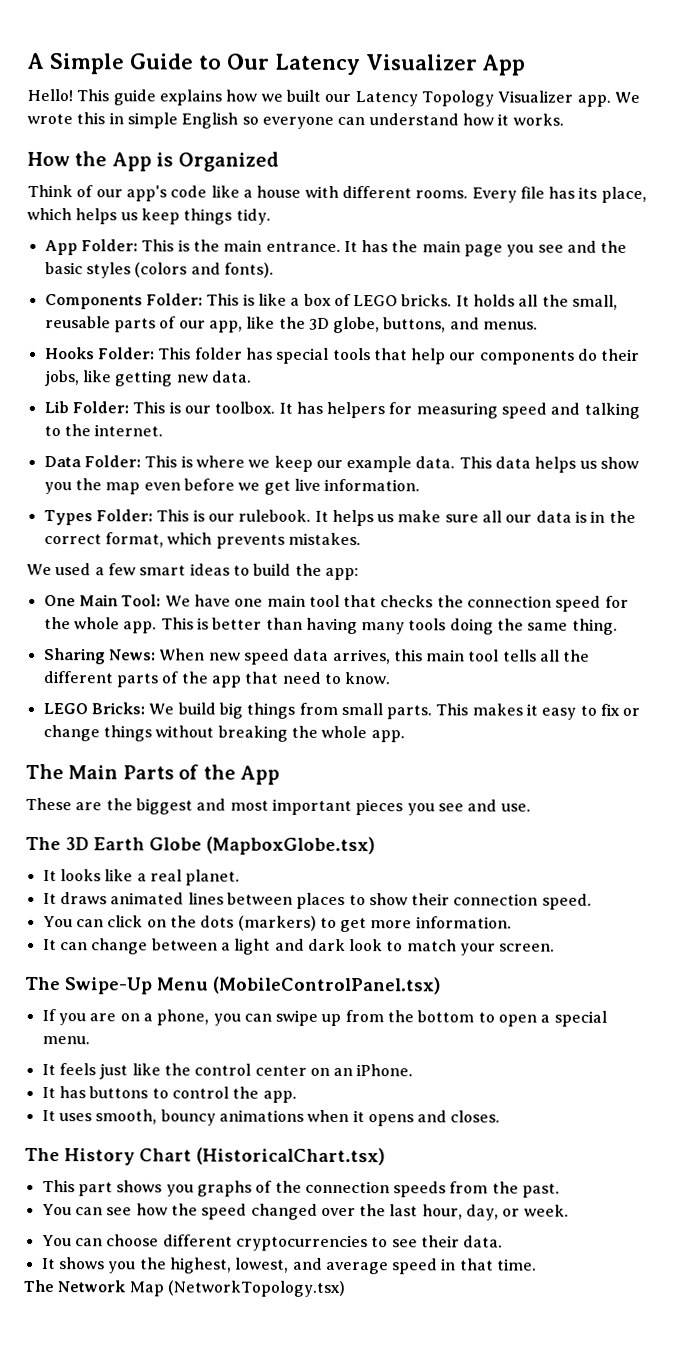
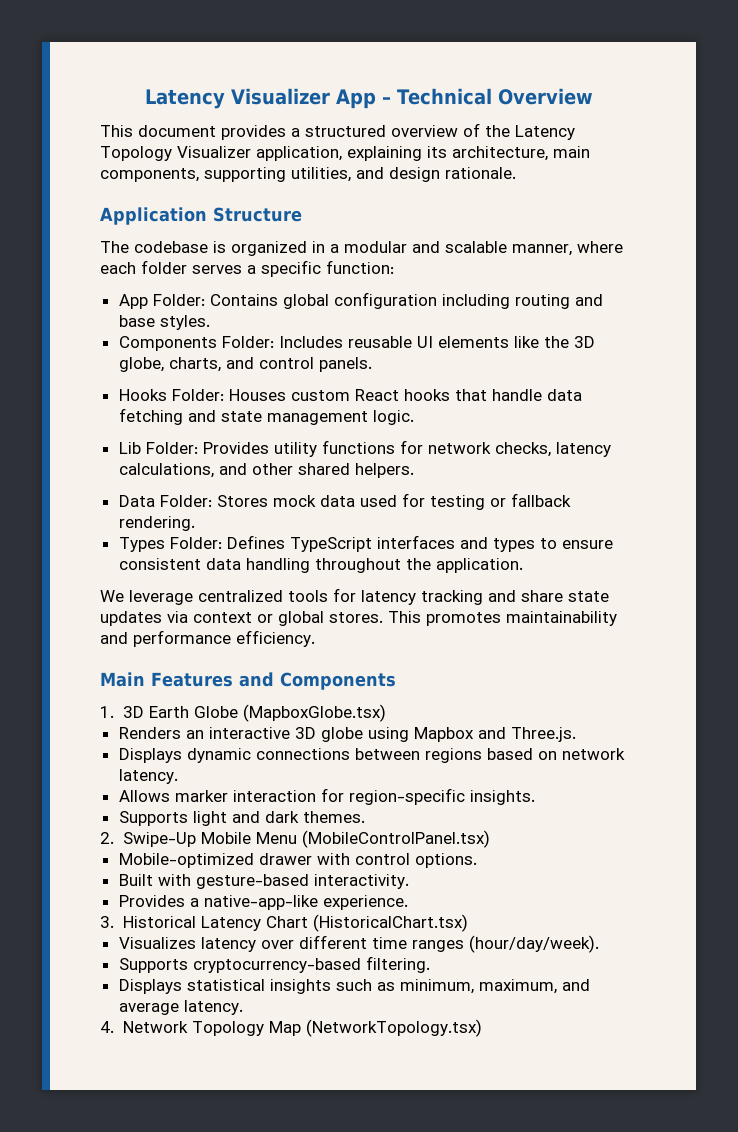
[28,52,526,76] [27,88,640,107] [27,112,564,129] [27,151,279,172] [27,184,647,204] [27,207,271,225] [44,239,628,257] [44,262,274,279] [44,293,619,310] [44,316,539,334] [44,347,641,365] [43,370,252,387] [43,401,640,419] [43,424,164,437] [43,455,640,473] [43,478,421,495] [43,509,636,527] [43,532,361,549] [26,563,359,581] [43,594,629,612] [43,617,618,635] [43,648,591,665] [42,671,392,688] [42,702,641,720] [42,725,405,743] [25,763,280,785] [25,797,531,816] [25,836,376,856] [42,869,241,886] [42,892,592,910] [42,915,512,933] [42,938,556,956] [24,976,441,995] [41,1009,607,1027] [41,1036,90,1045] [41,1063,414,1080] [41,1086,297,1103] [41,1109,501,1127] [24,1147,386,1166] [41,1180,561,1198] [41,1203,569,1221] [41,1234,504,1252] [41,1257,538,1275] [23,1279,126,1293] A Simple Guide to Our Latency Visualizer App // Hello! This guide explains how we built our Latency Topology Visualizer app. We wrote this in simple English so everyone can understand how it works. // How the App is Organized // Think of our app's code like a house with different rooms. Every file has its place, which helps us keep things tidy. // App Folder: This is the main entrance. It has the main page you see and the basic styles (colors and fonts). // Components Folder: This is like a box of LEGO bricks. It holds all the small, reusable parts of our app, like the 3D globe, buttons, and menus. // Hooks Folder: This folder has special tools that help our components do their jobs, like getting new data. // Lib Folder: This is our toolbox. It has helpers for measuring speed and talking to the internet. // Data Folder: This is where we keep our example data. This data helps us show you the map even before we get live information. // Types Folder: This is our rulebook. It helps us make sure all our data is in the correct format, which prevents mistakes. // We used a few smart ideas to build the app: // One Main Tool: We have one main tool that checks the connection speed for the whole app. This is better than having many tools doing the same thing. // Sharing News: When new speed data arrives, this main tool tells all the different parts of the app that need to know. // LEGO Bricks: We build big things from small parts. This makes it easy to fix or change things without breaking the whole app. // The Main Parts of the App // These are the biggest and most important pieces you see and use. // The 3D Earth Globe (MapboxGlobe.tsx) // It looks like a real planet. // It draws animated lines between places to show their connection speed. // You can click on the dots (markers) to get more information. // It can change between a light and dark look to match your screen. // The Swipe-Up Menu (MobileControlPanel.tsx) // If you are on a phone, you can swipe up from the bottom to open a special menu. // It feels just like the control center on an iPhone. // It has buttons to control the app. // It uses smooth, bouncy animations when it opens and closes. // The History Chart (HistoricalChart.tsx) // This part shows you graphs of the connection speeds from the past. // You can see how the speed changed over the last hour, day, or week. // You can choose different cryptocurrencies to see their data. // It shows you the highest, lowest, and average speed in that time. // The Network -> [144,88,594,109] [100,123,575,140] [100,146,590,161] [100,167,516,182] [100,207,302,225] [100,241,623,256] [100,260,394,277] [118,292,603,309] [118,315,210,330] [118,336,595,351] [118,357,372,372] [118,389,582,401] [118,408,414,425] [118,440,611,457] [118,463,414,478] [118,493,571,510] [118,516,195,531] [118,535,613,552] [118,558,523,573] [100,588,609,605] [100,611,617,626] [100,630,315,647] [100,672,396,690] [100,704,386,722] [118,727,576,742] [118,748,625,763] [118,769,178,784] [118,788,535,805] [118,811,365,826] [100,830,490,848] [118,853,477,868] [118,874,409,889] [118,895,408,910] [100,914,468,932] [118,935,599,953] [118,956,430,973] [118,979,590,994] [118,1000,243,1015] [100,1021,264,1036] Latency Visualizer App – Technical Overview // This document provides a structured overview of the Latency Topology Visualizer application, explaining its architecture, main components, supporting utilities, and design rationale. // Application Structure // The codebase is organized in a modular and scalable manner, where each folder serves a specific function: // App Folder: Contains global configuration including routing and base styles. // Components Folder: Includes reusable UI elements like the 3D globe, charts, and control panels. // Hooks Folder: Houses custom React hooks that handle data fetching and state management logic. // Lib Folder: Provides utility functions for network checks, latency calculations, and other shared helpers. // Data Folder: Stores mock data used for testing or fallback rendering. // Types Folder: Defines TypeScript interfaces and types to ensure consistent data handling throughout the application. // We leverage centralized tools for latency tracking and share state updates via context or global stores. This promotes maintainability and performance efficiency. // Main Features and Components // 1. 3D Earth Globe (MapboxGlobe.tsx) // Renders an interactive 3D globe using Mapbox and Three.js. // Displays dynamic connections between regions based on network latency. // Allows marker interaction for region-specific insights. // Supports light and dark themes. // 2. Swipe-Up Mobile Menu (MobileControlPanel.tsx) // Mobile-optimized drawer with control options. // Built with gesture-based interactivity. // Provides a native-app-like experience. // 3. Historical Latency Chart (HistoricalChart.tsx) // Visualizes latency over different time ranges (hour/day/week). // Supports cryptocurrency-based filtering. // Displays statistical insights such as minimum, maximum, and average latency. // 4. Network Topology

